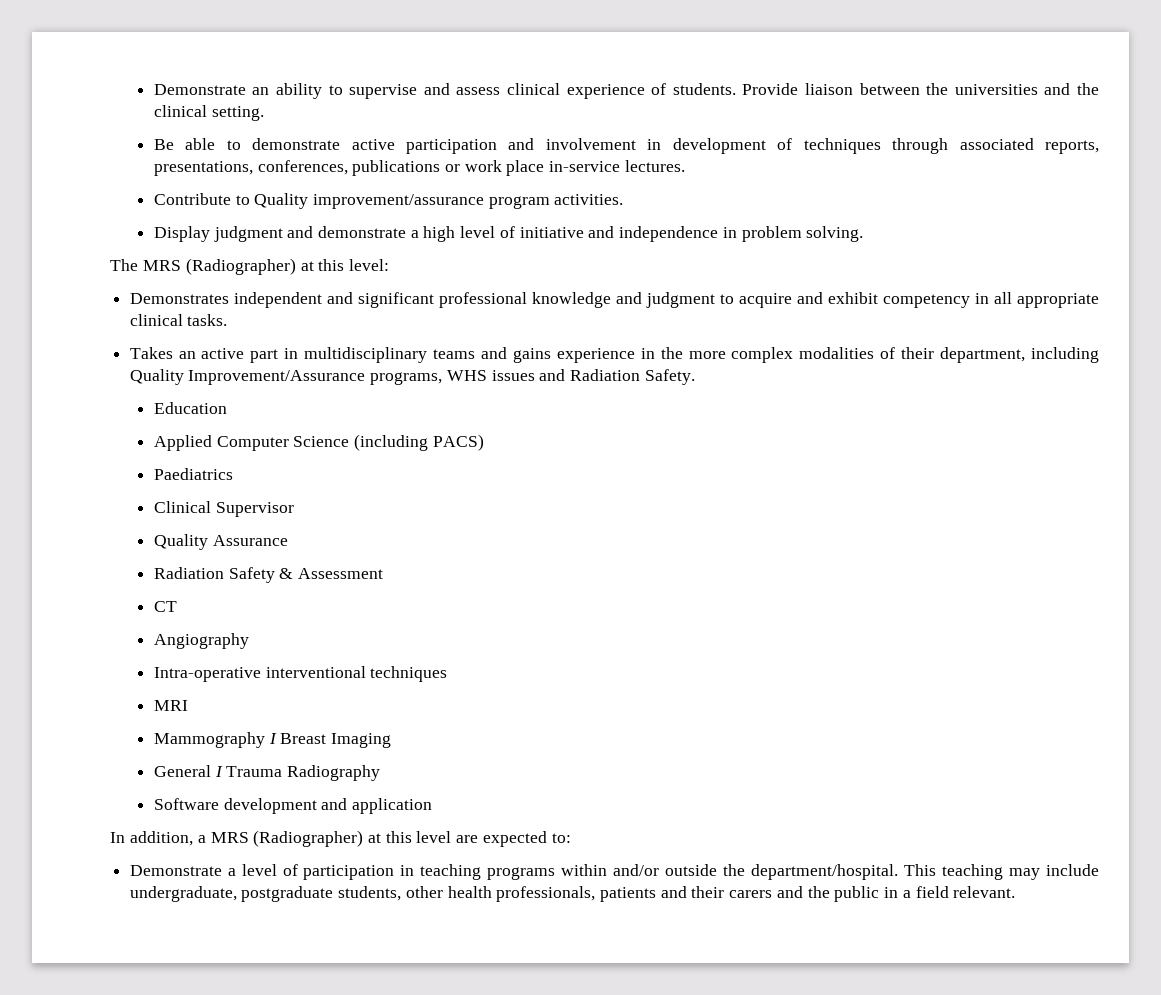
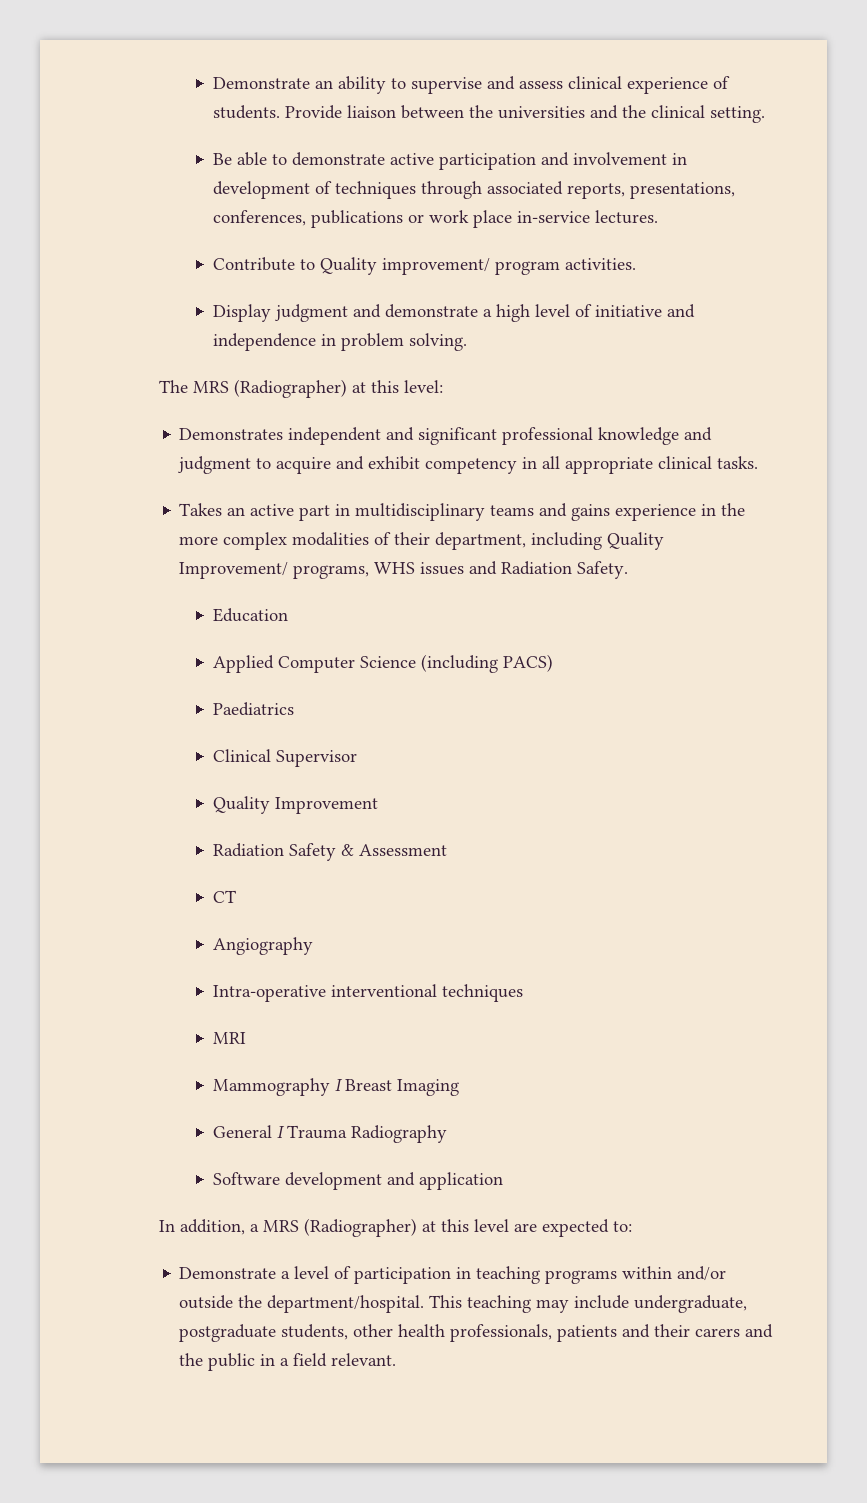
[313,194,485,209] improvement/assurance -> [381,258,490,275] improvement/
[188,370,366,385] Improvement/Assurance -> [179,562,289,579] Improvement/
[212,535,288,546] Assurance -> [274,797,378,814] Improvement

